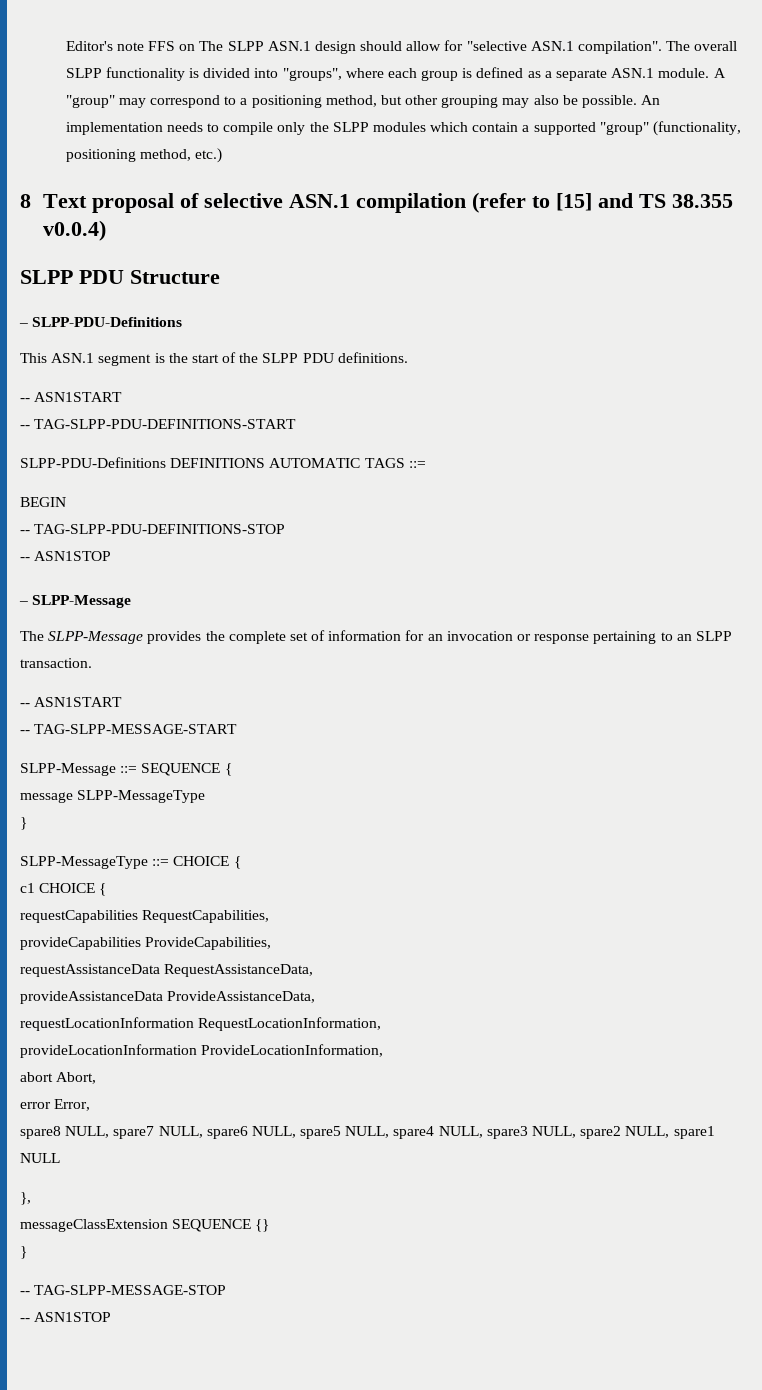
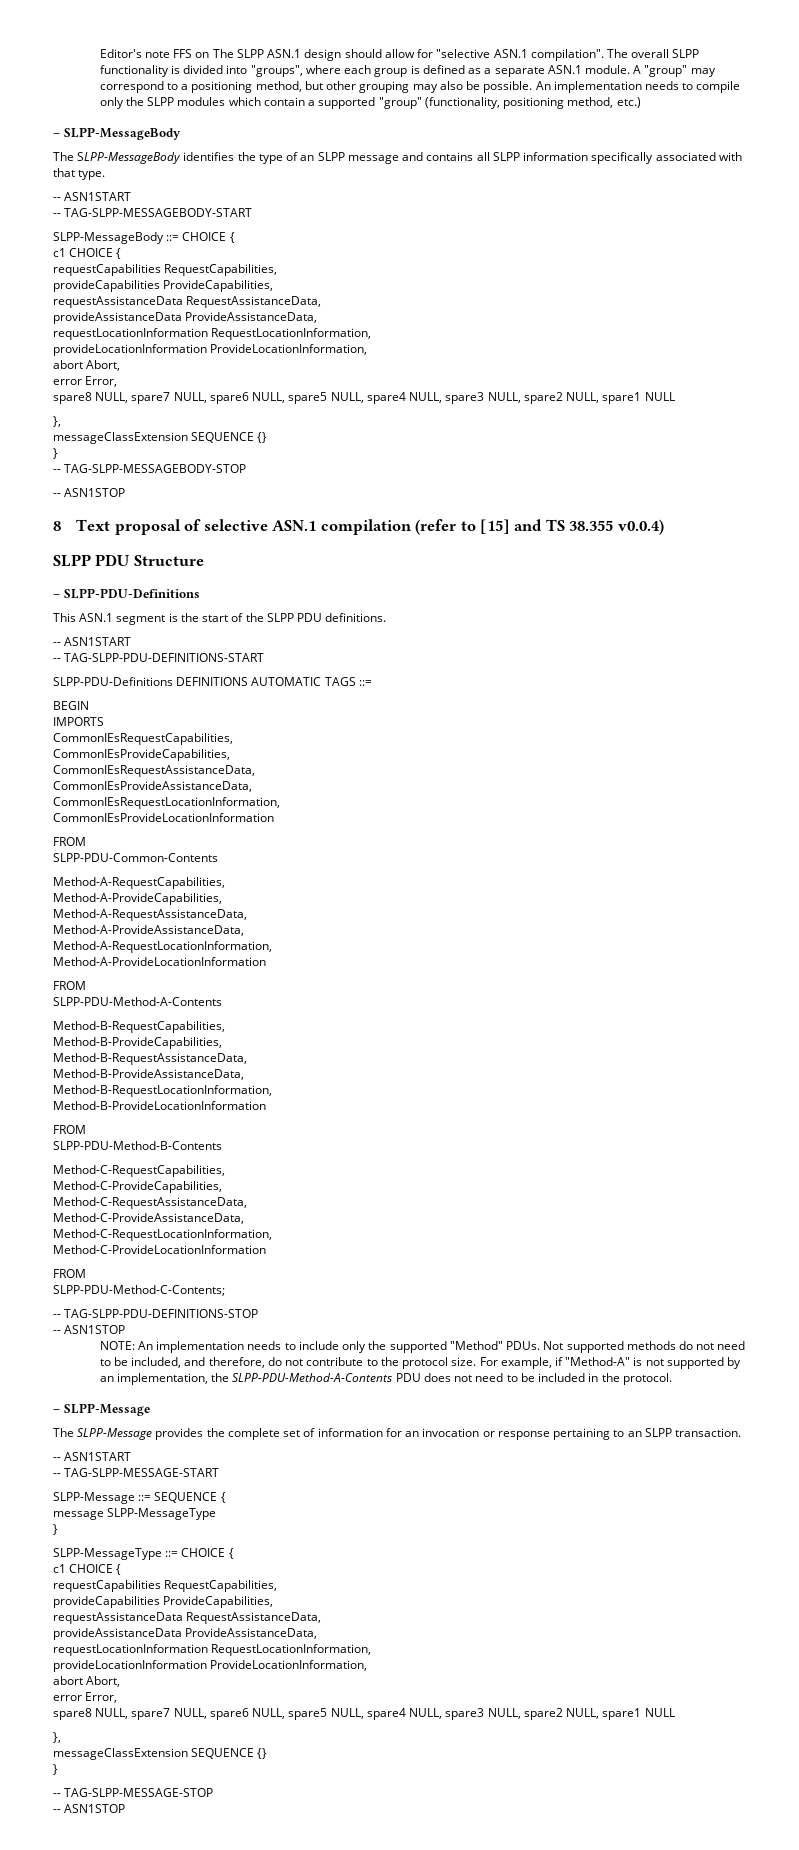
(222, 155) none -> [53,127,181,140] [53,152,742,164] [53,168,106,180] [53,192,132,201] [53,208,253,217] [53,232,235,244] [53,248,122,259] [53,264,278,276] [53,280,274,292] [53,296,322,308] [53,312,318,324] [53,328,372,340] [53,344,368,356] [53,360,121,371] [53,376,118,387] [53,392,675,404] [53,416,61,427] [53,432,268,444] [53,448,58,459] [53,464,247,473] [53,488,126,497] // – SLPP-MessageBody // The SLPP-MessageBody identifies the type of an SLPP message and contains all SLPP information specifically associated with that type. // -- ASN1START // -- TAG-SLPP-MESSAGEBODY-START // SLPP-MessageBody ::= CHOICE { // c1 CHOICE { // requestCapabilities RequestCapabilities, // provideCapabilities ProvideCapabilities, // requestAssistanceData RequestAssistanceData, // provideAssistanceData ProvideAssistanceData, // requestLocationInformation RequestLocationInformation, // provideLocationInformation ProvideLocationInformation, // abort Abort, // error Error, // spare8 NULL, spare7 NULL, spare6 NULL, spare5 NULL, spare4 NULL, spare3 NULL, spare2 NULL, spare1 NULL // }, // messageClassExtension SEQUENCE {} // } // -- TAG-SLPP-MESSAGEBODY-STOP // -- ASN1STOP
[20,524,286,534] [20,551,112,561] -- TAG-SLPP-PDU-DEFINITIONS-STOP // -- ASN1STOP -> [53,717,104,726] [53,733,233,745] [53,749,230,761] [53,765,255,777] [53,781,252,792] [53,797,280,809] [53,813,274,822] [53,837,86,846] [53,853,218,862] [53,877,225,889] [53,893,222,905] [53,909,247,921] [53,925,244,936] [53,941,272,953] [53,957,266,966] [53,981,86,990] [53,997,222,1006] [53,1021,225,1033] [53,1037,222,1049] [53,1053,247,1065] [53,1069,244,1080] [53,1085,272,1097] [53,1101,266,1110] [53,1125,86,1134] [53,1141,222,1150] [53,1165,225,1177] [53,1181,222,1193] [53,1197,247,1209] [53,1213,244,1224] [53,1229,272,1241] [53,1245,266,1254] [53,1269,86,1278] [53,1285,225,1296] [53,1309,259,1318] [53,1325,126,1334] [99,1341,746,1353] [99,1357,742,1369] [99,1373,672,1385] IMPORTS // CommonIEsRequestCapabilities, // CommonIEsProvideCapabilities, // CommonIEsRequestAssistanceData, // CommonIEsProvideAssistanceData, // CommonIEsRequestLocationInformation, // CommonIEsProvideLocationInformation // FROM // SLPP-PDU-Common-Contents // Method-A-RequestCapabilities, // Method-A-ProvideCapabilities, // Method-A-RequestAssistanceData, // Method-A-ProvideAssistanceData, // Method-A-RequestLocationInformation, // Method-A-ProvideLocationInformation // FROM // SLPP-PDU-Method-A-Contents // Method-B-RequestCapabilities, // Method-B-ProvideCapabilities, // Method-B-RequestAssistanceData, // Method-B-ProvideAssistanceData, // Method-B-RequestLocationInformation, // Method-B-ProvideLocationInformation // FROM // SLPP-PDU-Method-B-Contents // Method-C-RequestCapabilities, // Method-C-ProvideCapabilities, // Method-C-RequestAssistanceData, // Method-C-ProvideAssistanceData, // Method-C-RequestLocationInformation, // Method-C-ProvideLocationInformation // FROM // SLPP-PDU-Method-C-Contents; // -- TAG-SLPP-PDU-DEFINITIONS-STOP // -- ASN1STOP // NOTE: An implementation needs to include only the supported "Method" PDUs. Not supported methods do not need to be included, and therefore, do not contribute to the protocol size. For example, if "Method-A" is not supported by an implementation, the SLPP-PDU-Method-A-Contents PDU does not need to be included in the protocol.

